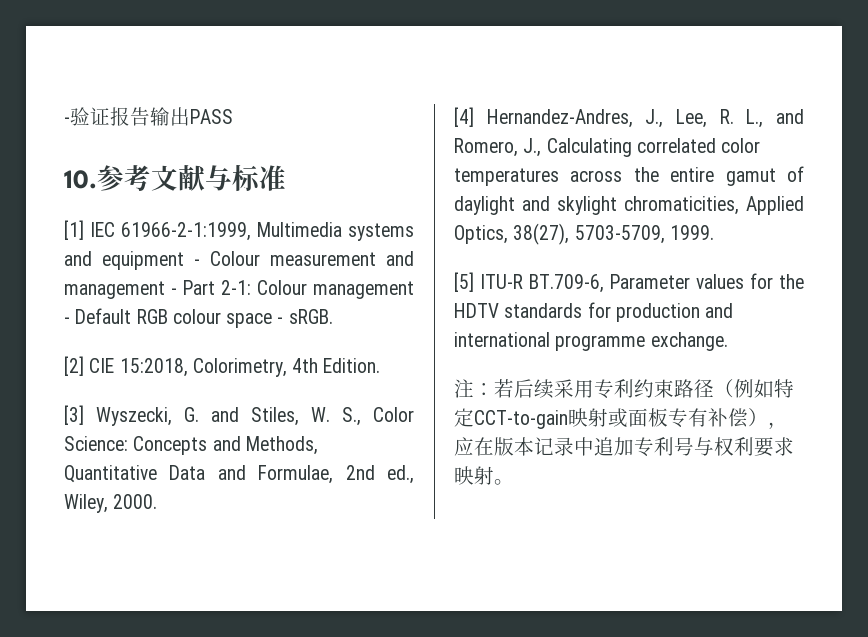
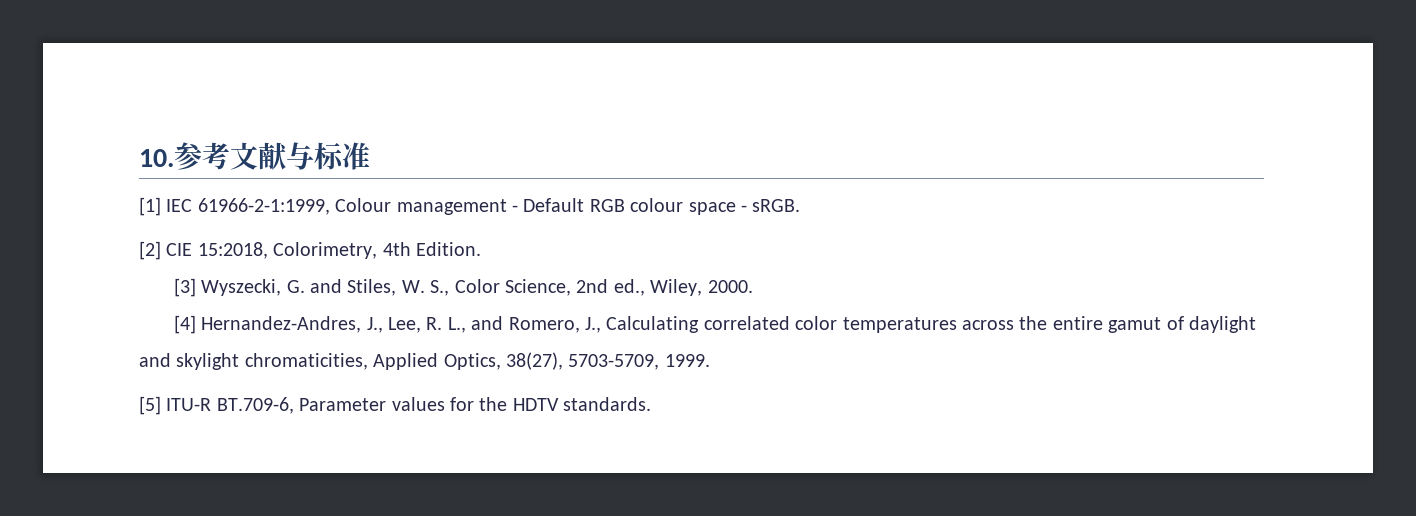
[64,107,233,126] -验证报告输出PASS // -> (139, 158) none
[257,222,414,241] [64,251,414,270] [64,280,251,299] Multimedia systems and equipment - Colour measurement and management - Part 2-1: -> (330, 206) none
[64,436,318,455] [64,465,334,484] Science: Concepts and Methods, Quantitative Data and Formulae, -> [504,279,571,296] Science,
[504,302,734,322] [454,332,728,351] [454,379,794,399] [454,408,788,429] [454,437,794,457] [454,466,514,485] standards for production and international programme exchange. // 注：若后续采用专利约束路径（例如特定CCT-to-gain映射或面板专有补偿），应在版本记录中追加专利号与权利要求映射。 -> [563,397,652,411] standards.

